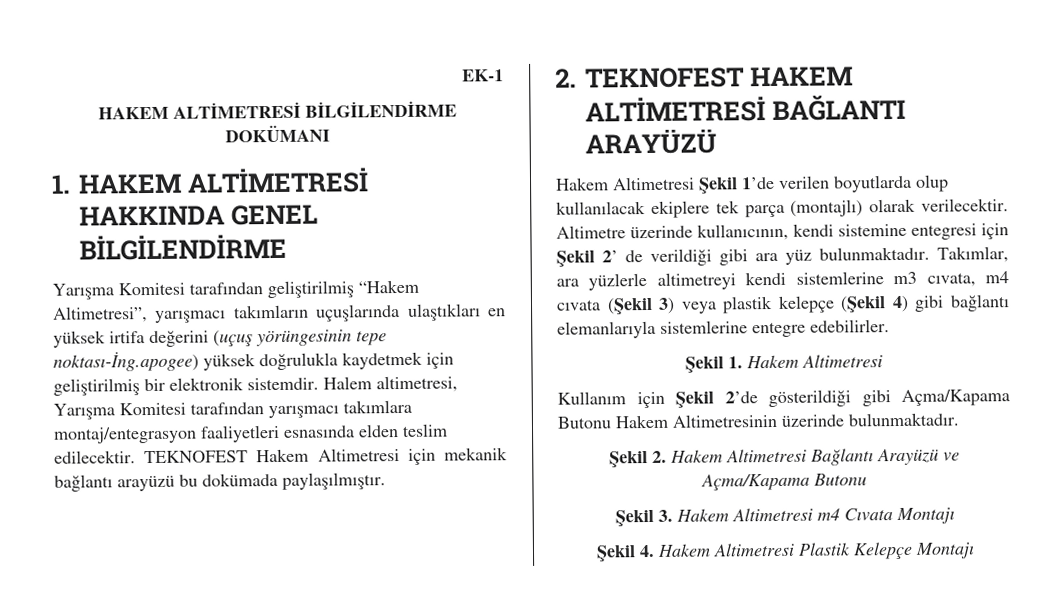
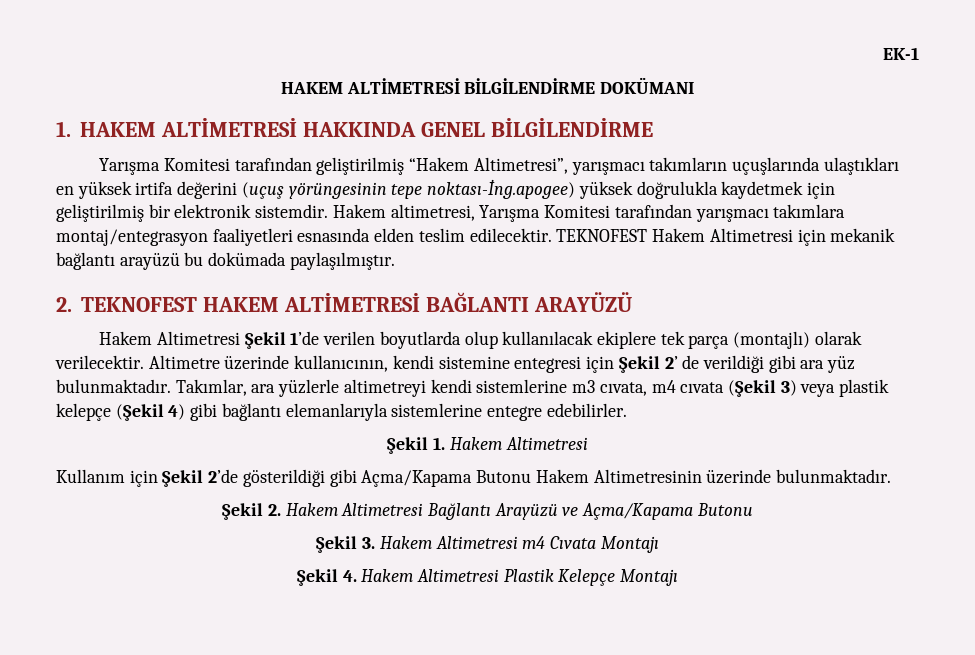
[323,376,372,390] Halem -> [332,204,386,218] Hakem

